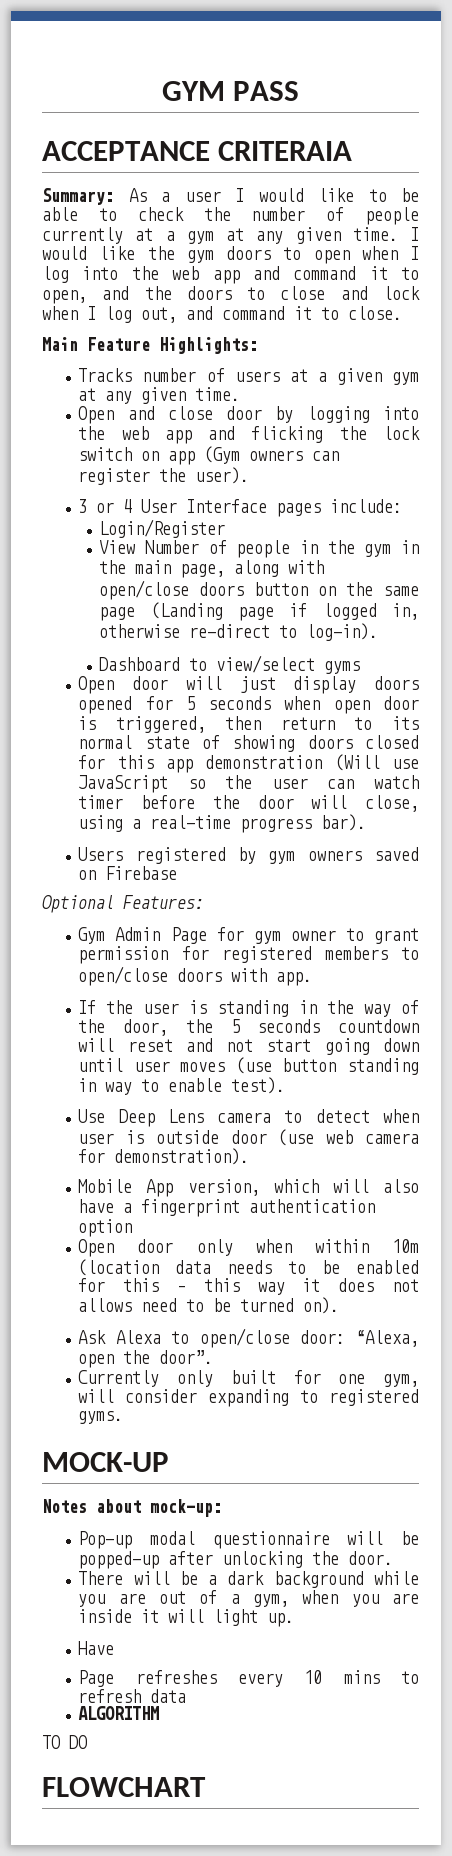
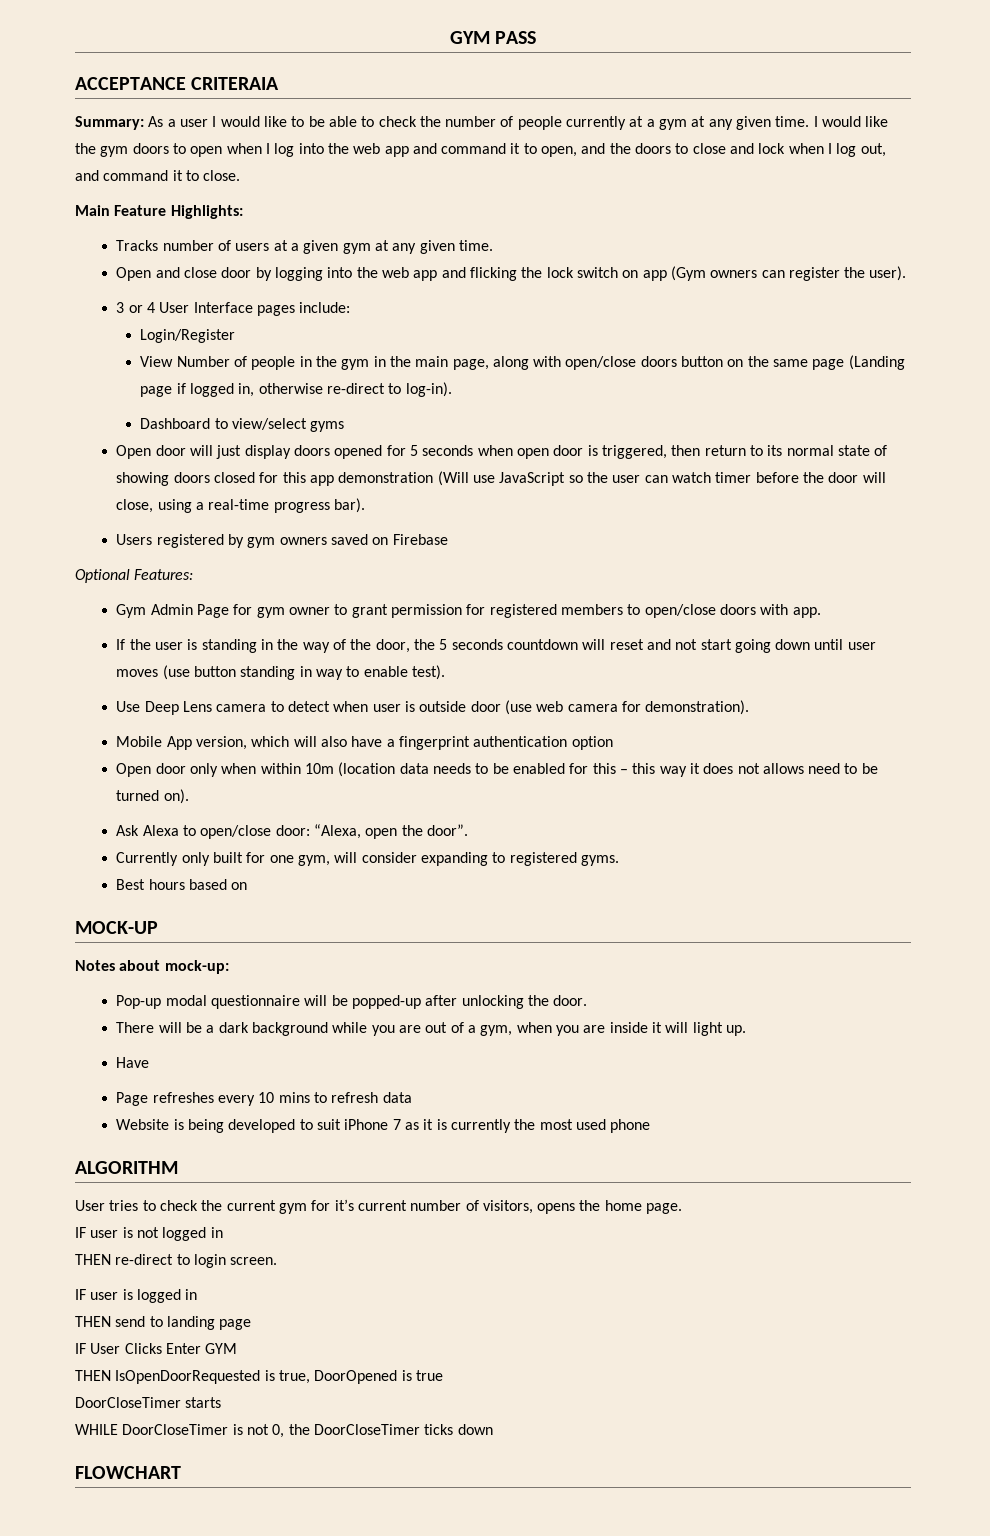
(124, 1417) none -> [116,879,248,890] // Best hours based on
[78,1706,160,1720] [42,1735,87,1749] ALGORITHM // TO DO -> [116,1119,651,1133] [75,1161,178,1174] [75,1199,683,1214] [75,1227,223,1241] [75,1254,278,1268] [75,1289,198,1303] [75,1316,252,1330] [75,1343,238,1354] [75,1370,443,1384] [75,1397,222,1408] [75,1424,493,1438] Website is being developed to suit iPhone 7 as it is currently the most used phone // ALGORITHM // User tries to check the current gym for it’s current number of visitors, opens the home page. // IF user is not logged in // THEN re-direct to login screen. // IF user is logged in // THEN send to landing page // IF User Clicks Enter GYM // THEN IsOpenDoorRequested is true, DoorOpened is true // DoorCloseTimer starts // WHILE DoorCloseTimer is not 0, the DoorCloseTimer ticks down

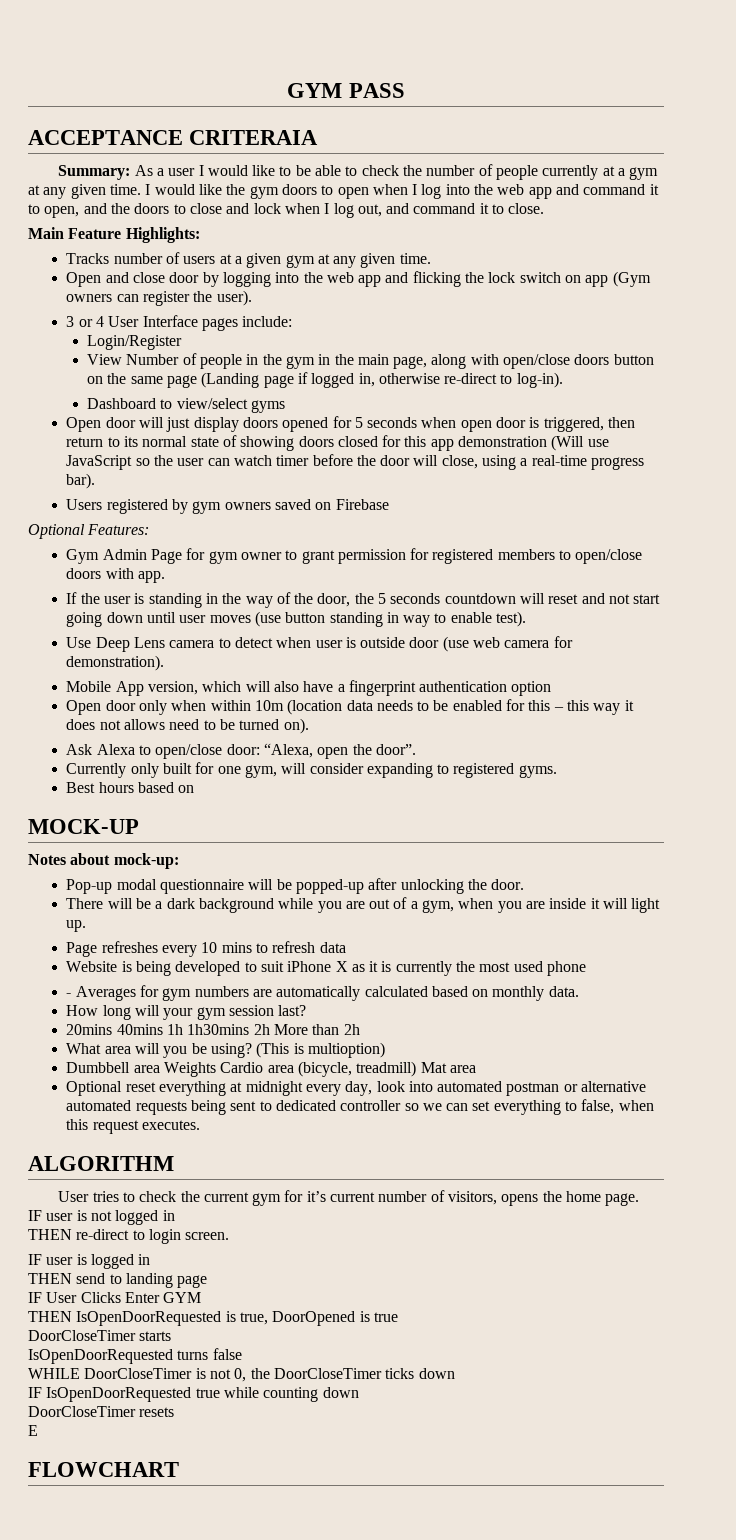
[116,1057,150,1068] // Have -> (87, 926) none
[392,1119,401,1130] 7 -> [335,961,348,972] X
(651, 1126) none -> [66,985,579,1001] [66,1005,307,1020] [66,1024,360,1035] [66,1042,385,1058] [66,1061,476,1077] [66,1081,647,1096] [66,1099,654,1115] [66,1119,200,1134] // - Averages for gym numbers are automatically calculated based on monthly data. // How long will your gym session last? // 20mins 40mins 1h 1h30mins 2h More than 2h // What area will you be using? (This is multioption) // Dumbbell area Weights Cardio area (bicycle, treadmill) Mat area // Optional reset everything at midnight every day, look into automated postman or alternative automated requests being sent to dedicated controller so we can set everything to false, when this request executes.
(222, 1402) none -> [28,1348,242,1364] // IsOpenDoorRequested turns false
(493, 1429) none -> [28,1387,359,1402] [28,1406,175,1417] [28,1425,38,1436] // IF IsOpenDoorRequested true while counting down // DoorCloseTimer resets // E

